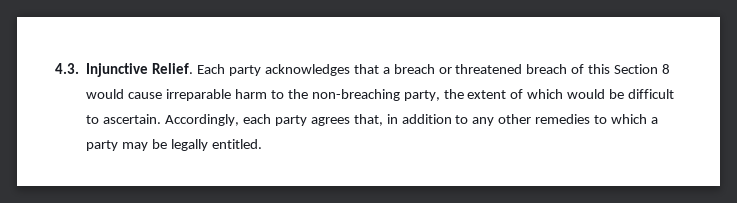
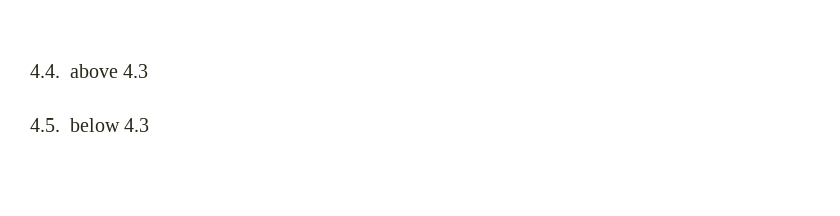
[55,63,671,77] [86,89,675,101] [86,114,658,126] [86,139,262,151] 4.3. Injunctive Relief. Each party acknowledges that a breach or threatened breach of this Section 8 would cause irreparable harm to the non-breaching party, the extent of which would be difficult to ascertain. Accordingly, each party agrees that, in addition to any other remedies to which a party may be legally entitled. -> [30,64,149,78] [30,118,150,132] 4.4. above 4.3 // 4.5. below 4.3

